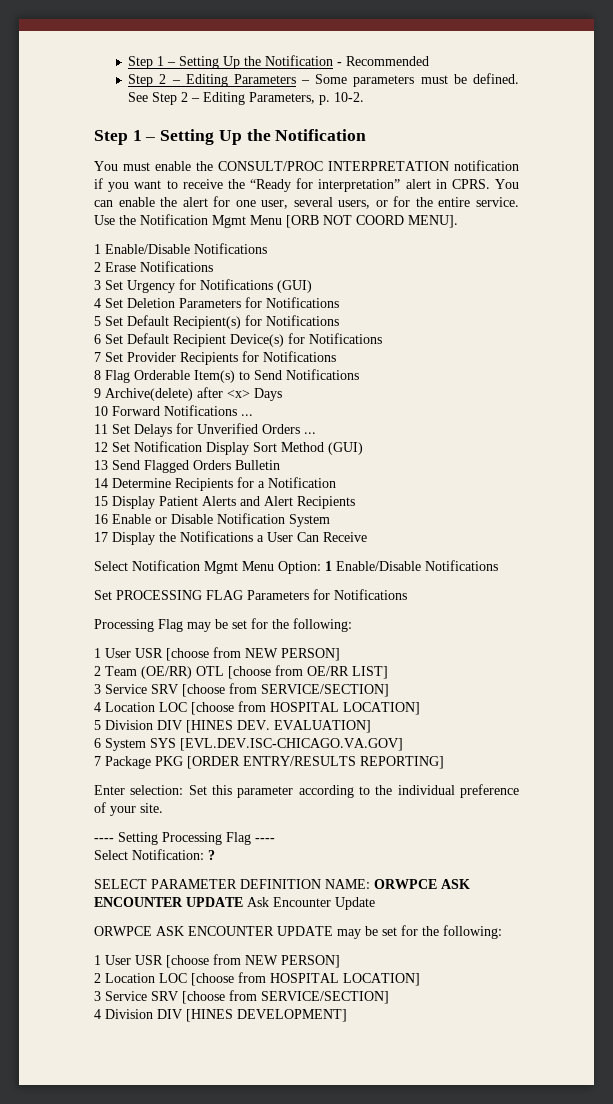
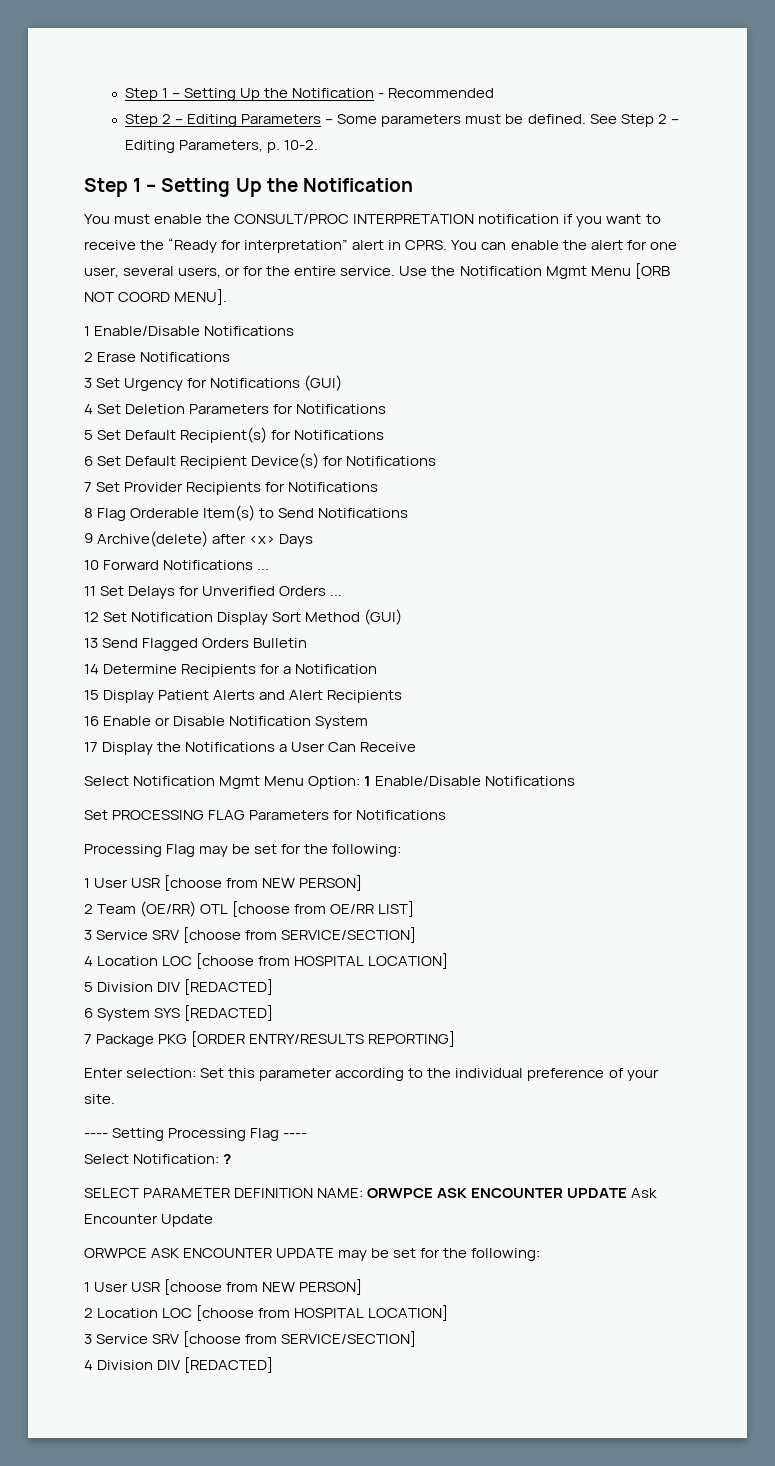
[186,720,371,733] [HINES DEV. EVALUATION] -> [184,979,274,995] [REDACTED]
[180,738,403,751] [EVL.DEV.ISC-CHICAGO.VA.GOV] -> [184,1005,274,1021] [REDACTED]
[186,1009,347,1022] [HINES DEVELOPMENT] -> [184,1357,274,1373] [REDACTED]

